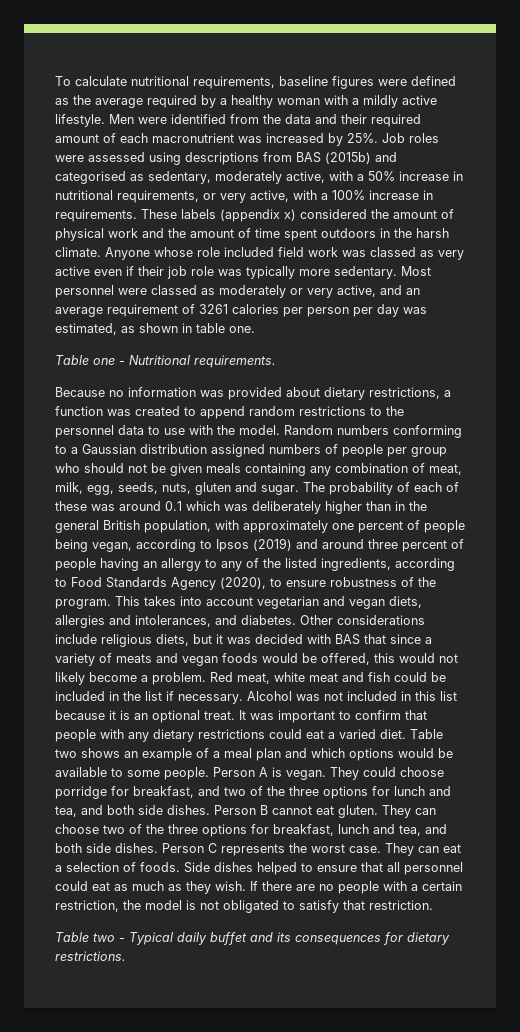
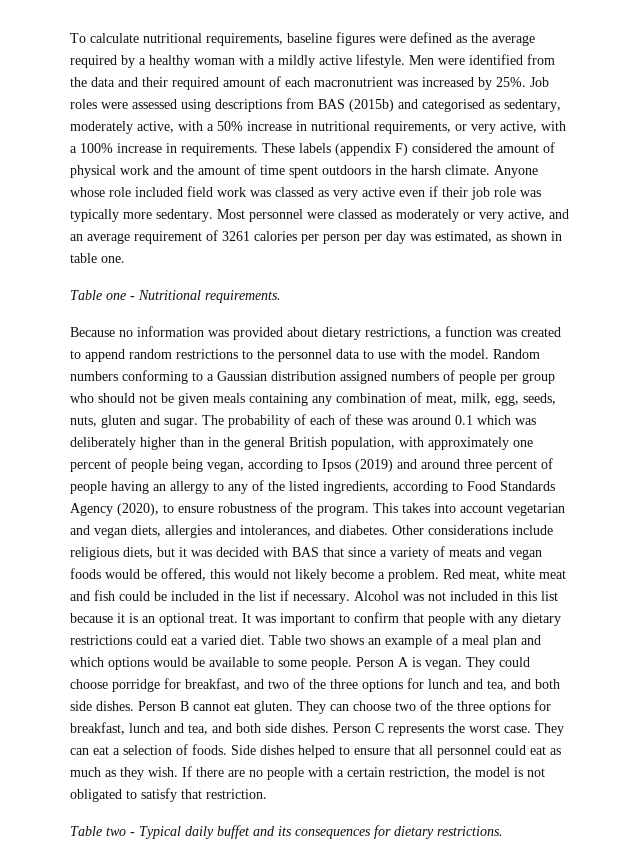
[284,209,296,221] x) -> [395,143,408,156] F)

